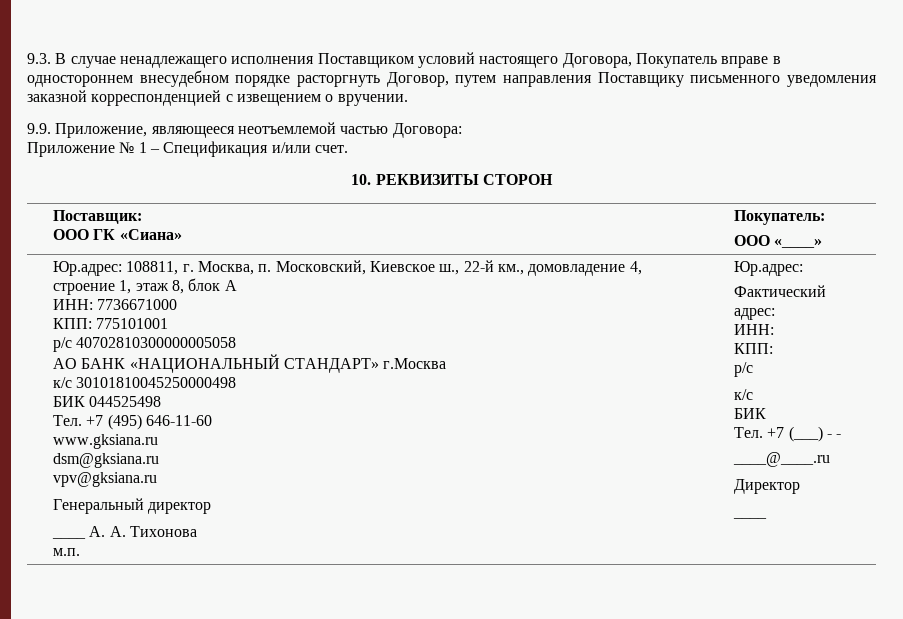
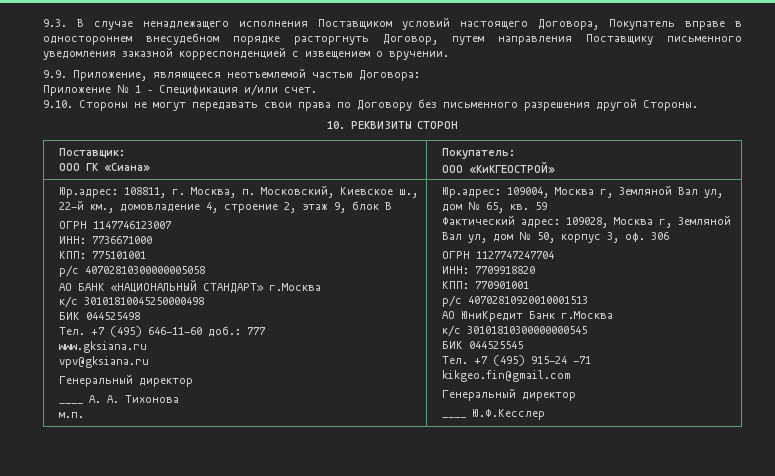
(348, 149) none -> [43,98,698,111] // 9.10. Стороны не могут передавать свои права по Договору без письменного разрешения другой Стороны.
[774,239,823,248] «____» -> [469,161,556,174] «КиКГЕОСТРОЙ»
[119,278,237,294] 1, этаж 8, блок А -> [284,201,393,213] [59,221,173,229] 2, этаж 9, блок В // ОГРН 1147746123007
(212, 420) none -> [208,326,267,337] доб.: 777
[53,453,160,468] // dsm@gksiana.ru -> (148, 347) none
[734,285,827,297] [734,308,776,320] [734,324,775,335] [734,343,774,354] [734,362,754,377] [734,389,754,400] [734,408,767,419] [734,426,842,442] [733,452,831,467] [734,479,801,494] [733,517,768,519] // Фактический адрес: // ИНН: // КПП: // р/с // к/с // БИК // Тел. +7 (___) - - // ____@____.ru // Директор // ____ -> [507,185,724,198] [442,201,548,213] [442,215,732,228] [442,231,670,243] [442,251,555,259] [442,266,536,274] [442,281,530,289] [442,295,589,307] [442,311,614,322] [442,325,588,337] [442,341,524,349] [442,355,592,366] [442,370,572,382] [442,388,577,401] [442,409,546,420] 109004, Москва г, Земляной Вал ул, дом № 65, кв. 59 // Фактический адрес: 109028, Москва г, Земляной Вал ул, дом № 50, корпус 3, оф. 306 // ОГРН 1127747247704 // ИНН: 7709918820 // КПП: 770901001 // р/с 40702810920010001513 // АО ЮниКредит Банк г.Москва // к/с 30101810300000000545 // БИК 044525545 // Тел. +7 (495) 915-24 -71 // kikgeo.fin@gmail.com // Генеральный директор // ____ Ю.Ф.Кесслер

